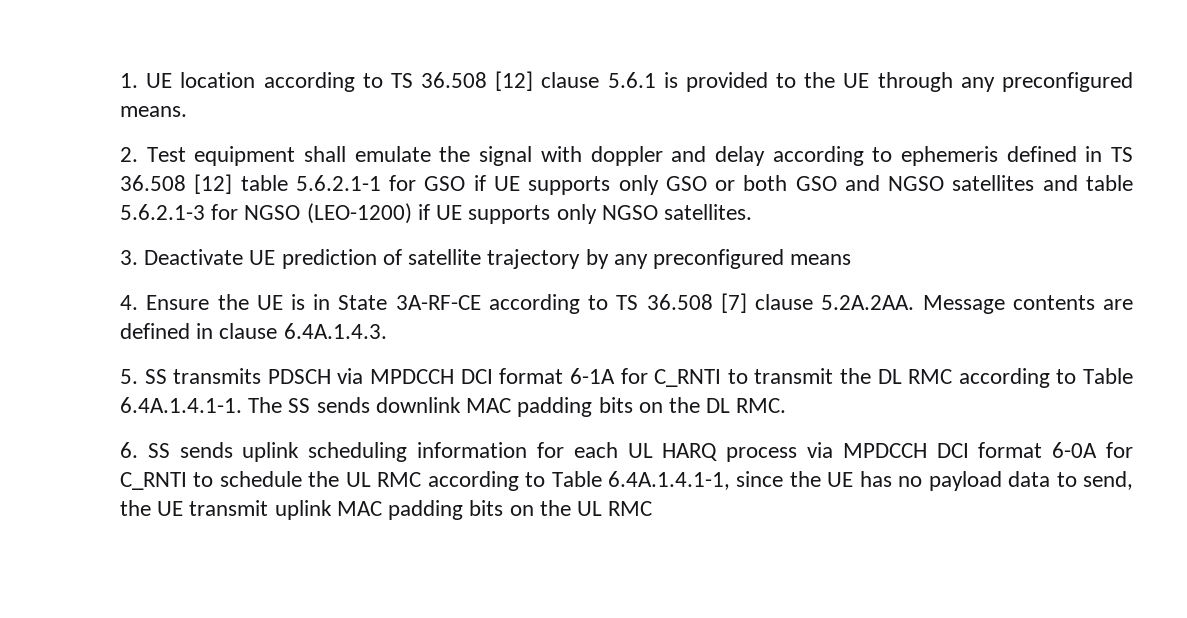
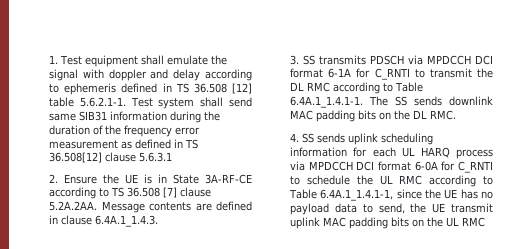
[146,71,1133,92] [120,106,188,117] [120,147,139,162] UE location according to TS 36.508 [12] clause 5.6.1 is provided to the UE through any preconfigured means. // 2. -> (59, 59) none
[295,175,1134,195] [120,203,752,224] [120,249,852,269] [120,295,139,310] 5.6.2.1-1 for GSO if UE supports only GSO or both GSO and NGSO satellites and table 5.6.2.1-3 for NGSO (LEO-1200) if UE supports only NGSO satellites. // 3. Deactivate UE prediction of satellite trajectory by any preconfigured means // 4. -> [79,97,253,109] [49,111,221,123] [49,125,201,137] [49,139,199,149] [49,152,173,163] [49,174,59,183] 5.6.2.1-1. Test system shall send same SIB31 information during the duration of the frequency error measurement as defined in TS 36.508[12] clause 5.6.3.1 // 2.
[283,323,387,339] [120,369,139,384] 6.4A.1.4.3. // 5. -> [95,215,159,227] [290,55,300,65] 6.4A.1_1.4.3. // 3.
[120,397,243,413] 6.4A.1.4.1-1. -> [290,96,364,108] 6.4A.1_1.4.1-1.
[120,442,139,458] 6. -> [290,133,300,142] 4.
[608,471,731,490] 6.4A.1.4.1-1, -> [320,189,394,201] 6.4A.1_1.4.1-1,

